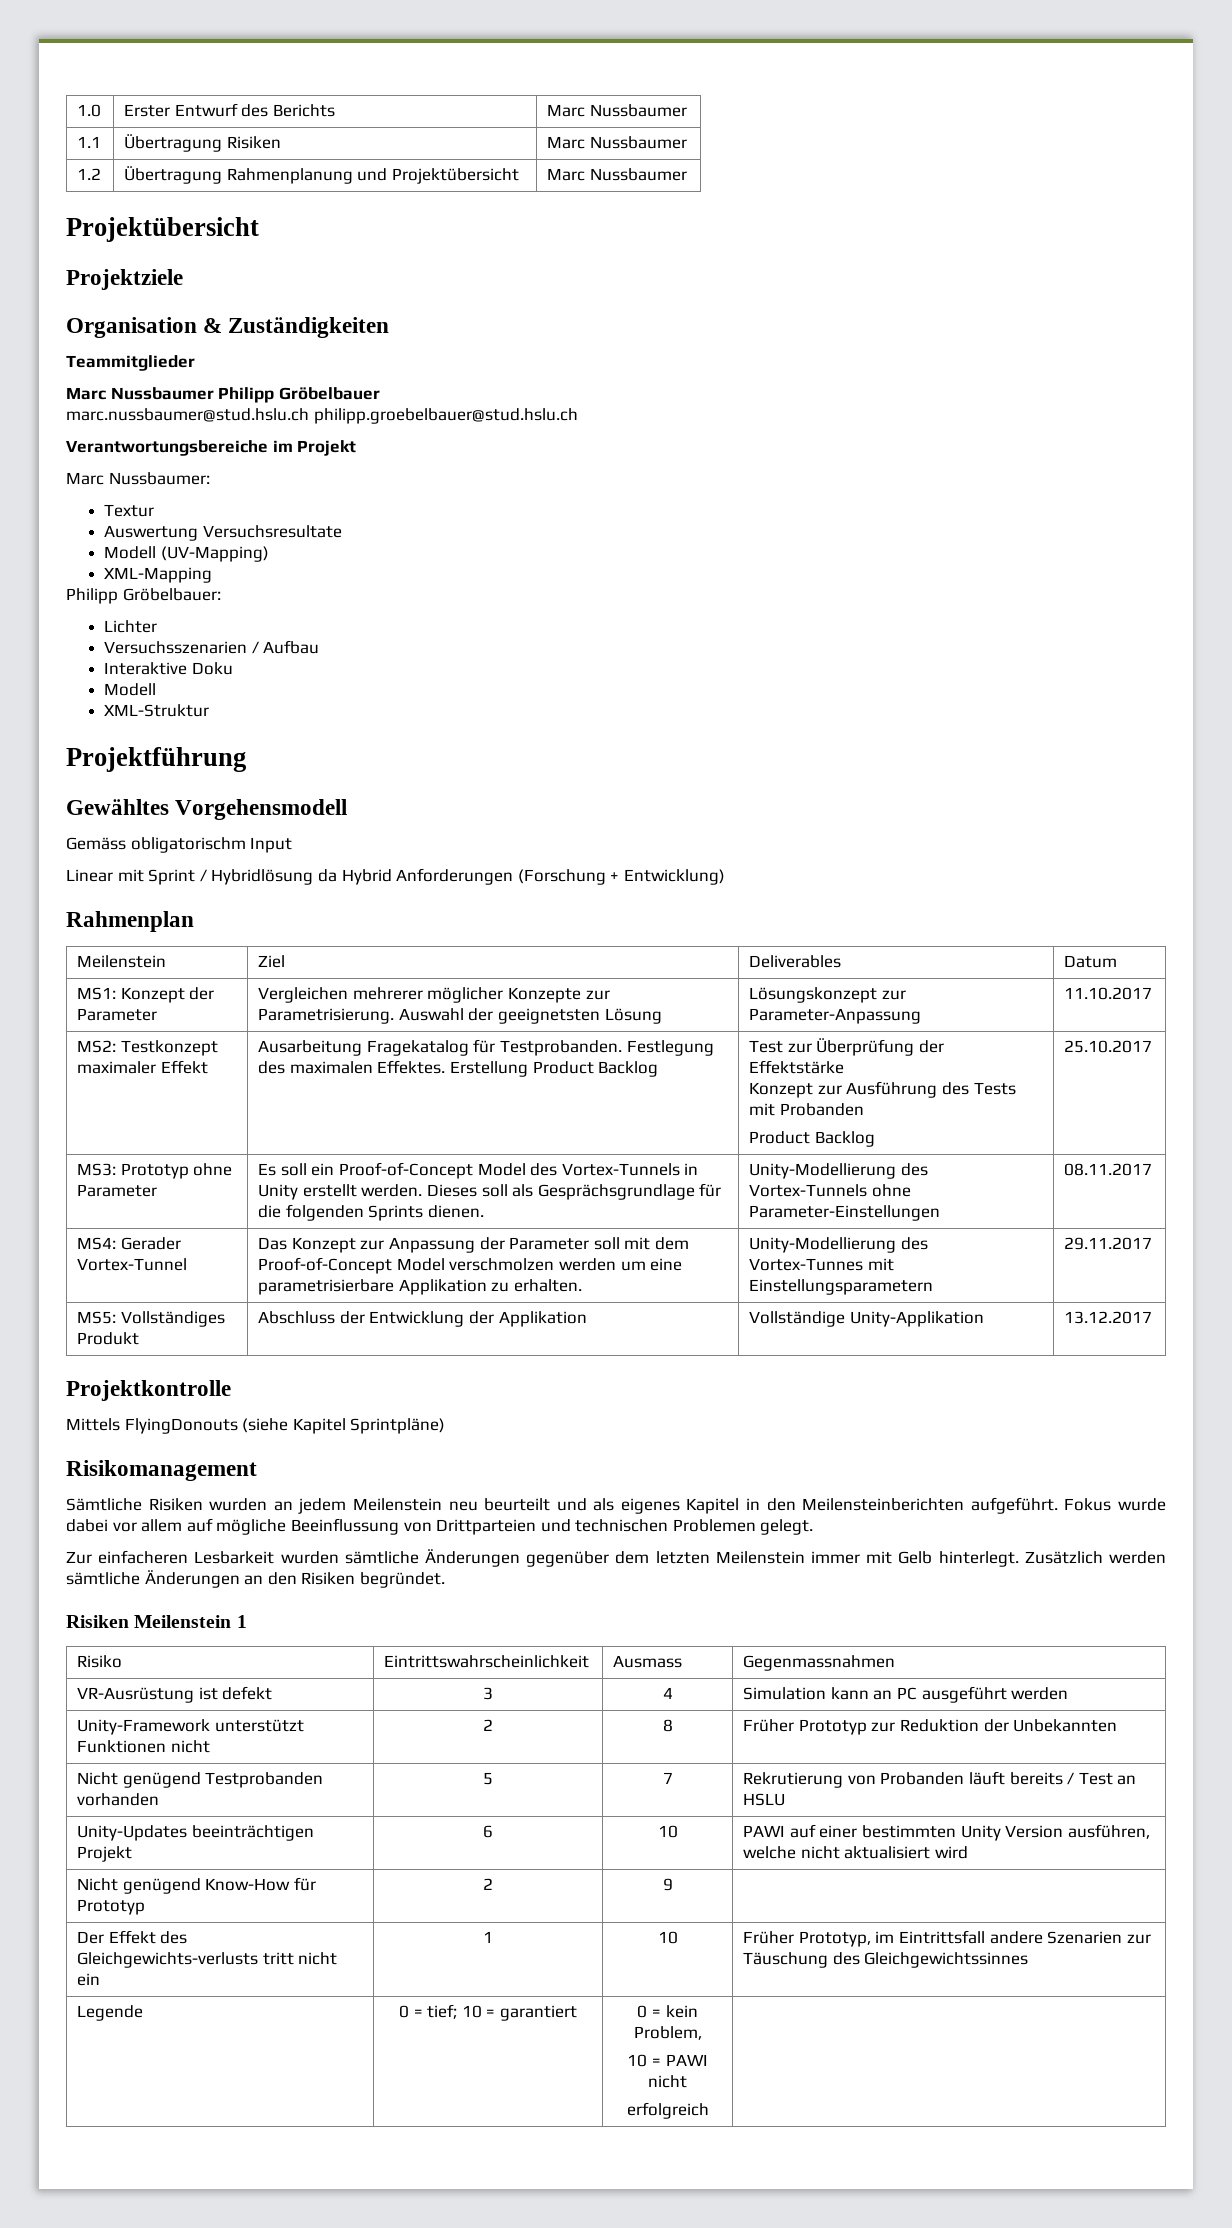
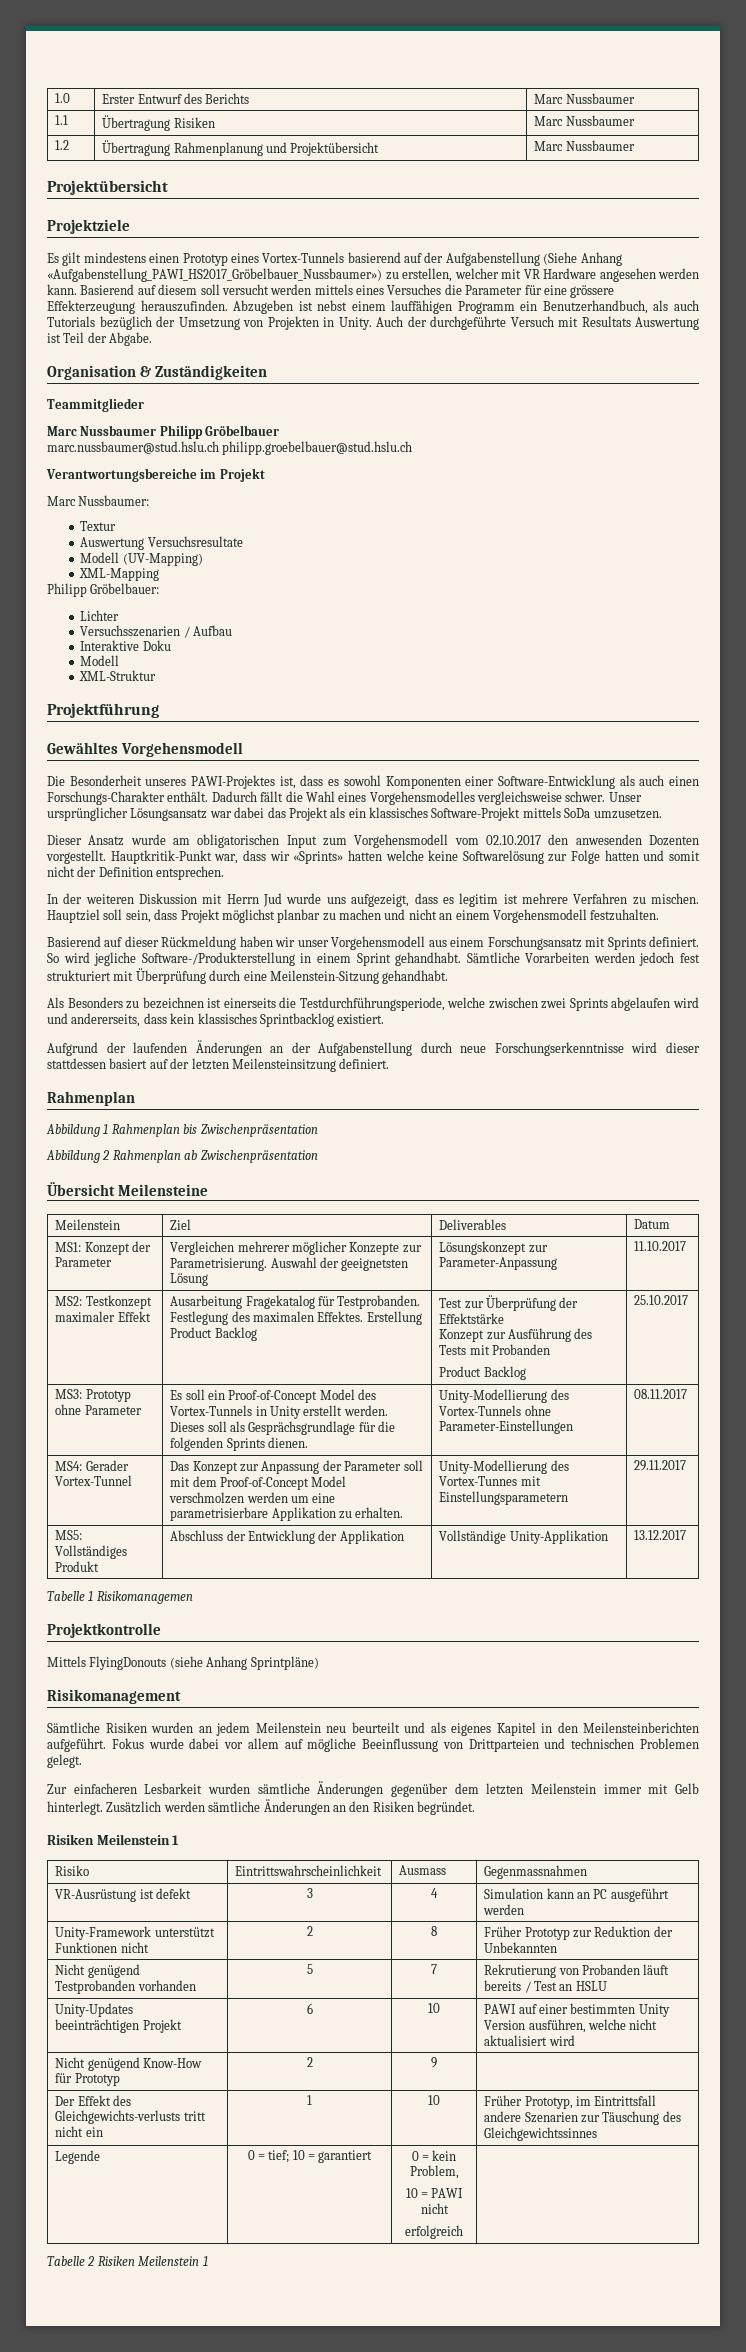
(183, 279) none -> [47,252,622,266] [47,268,699,282] [47,284,615,298] [47,300,699,314] [47,316,699,330] [47,332,153,346] // Es gilt mindestens einen Prototyp eines Vortex-Tunnels basierend auf der Aufgabenstellung (Siehe Anhang «Aufgabenstellung_PAWI_HS2017_Gröbelbauer_Nussbaumer») zu erstellen, welcher mit VR Hardware angesehen werden kann. Basierend auf diesem soll versucht werden mittels eines Versuches die Parameter für eine grössere Effekterzeugung herauszufinden. Abzugeben ist nebst einem lauffähigen Programm ein Benutzerhandbuch, als auch Tutorials bezüglich der Umsetzung von Projekten in Unity. Auch der durchgeführte Versuch mit Resultats Auswertung ist Teil der Abgabe.
[66,837,293,853] [66,868,725,885] [66,911,194,932] Gemäss obligatorischm Input // Linear mit Sprint / Hybridlösung da Hybrid Anforderungen (Forschung + Entwicklung) // Rahmenplan -> [47,775,700,789] [47,791,642,805] [47,807,662,821] [47,834,699,848] [46,850,700,864] [47,866,225,880] [47,893,700,907] [47,909,660,923] [47,936,699,950] [47,952,701,966] [47,968,449,984] [47,997,700,1011] [47,1013,385,1027] [47,1040,700,1056] [47,1058,390,1072] [47,1091,135,1106] [46,1124,318,1137] [46,1150,318,1163] [47,1182,208,1196] Die Besonderheit unseres PAWI-Projektes ist, dass es sowohl Komponenten einer Software-Entwicklung als auch einen Forschungs-Charakter enthält. Dadurch fällt die Wahl eines Vorgehensmodelles vergleichsweise schwer. Unser ursprünglicher Lösungsansatz war dabei das Projekt als ein klassisches Software-Projekt mittels SoDa umzusetzen. // Dieser Ansatz wurde am obligatorischen Input zum Vorgehensmodell vom 02.10.2017 den anwesenden Dozenten vorgestellt. Hauptkritik-Punkt war, dass wir «Sprints» hatten welche keine Softwarelösung zur Folge hatten und somit nicht der Definition entsprechen. // In der weiteren Diskussion mit Herrn Jud wurde uns aufgezeigt, dass es legitim ist mehrere Verfahren zu mischen. Hauptziel soll sein, dass Projekt möglichst planbar zu machen und nicht an einem Vorgehensmodell festzuhalten. // Basierend auf dieser Rückmeldung haben wir unser Vorgehensmodell aus einem Forschungsansatz mit Sprints definiert. So wird jegliche Software-/Produkterstellung in einem Sprint gehandhabt. Sämtliche Vorarbeiten werden jedoch fest strukturiert mit Überprüfung durch eine Meilenstein-Sitzung gehandhabt. // Als Besonders zu bezeichnen ist einerseits die Testdurchführungsperiode, welche zwischen zwei Sprints abgelaufen wird und andererseits, dass kein klassisches Sprintbacklog existiert. // Aufgrund der laufenden Änderungen an der Aufgabenstellung durch neue Forschungserkenntnisse wird dieser stattdessen basiert auf der letzten Meilensteinsitzung definiert. // Rahmenplan // Abbildung 1 Rahmenplan bis Zwischenpräsentation // Abbildung 2 Rahmenplan ab Zwischenpräsentation // Übersicht Meilensteine
(1153, 1317) none -> [47,1591,193,1604] // Tabelle 1 Risikomanagemen
[292,1418,346,1434] Kapitel -> [206,1656,248,1670] Anhang
(709, 2110) none -> [47,2256,208,2266] // Tabelle 2 Risiken Meilenstein 1

